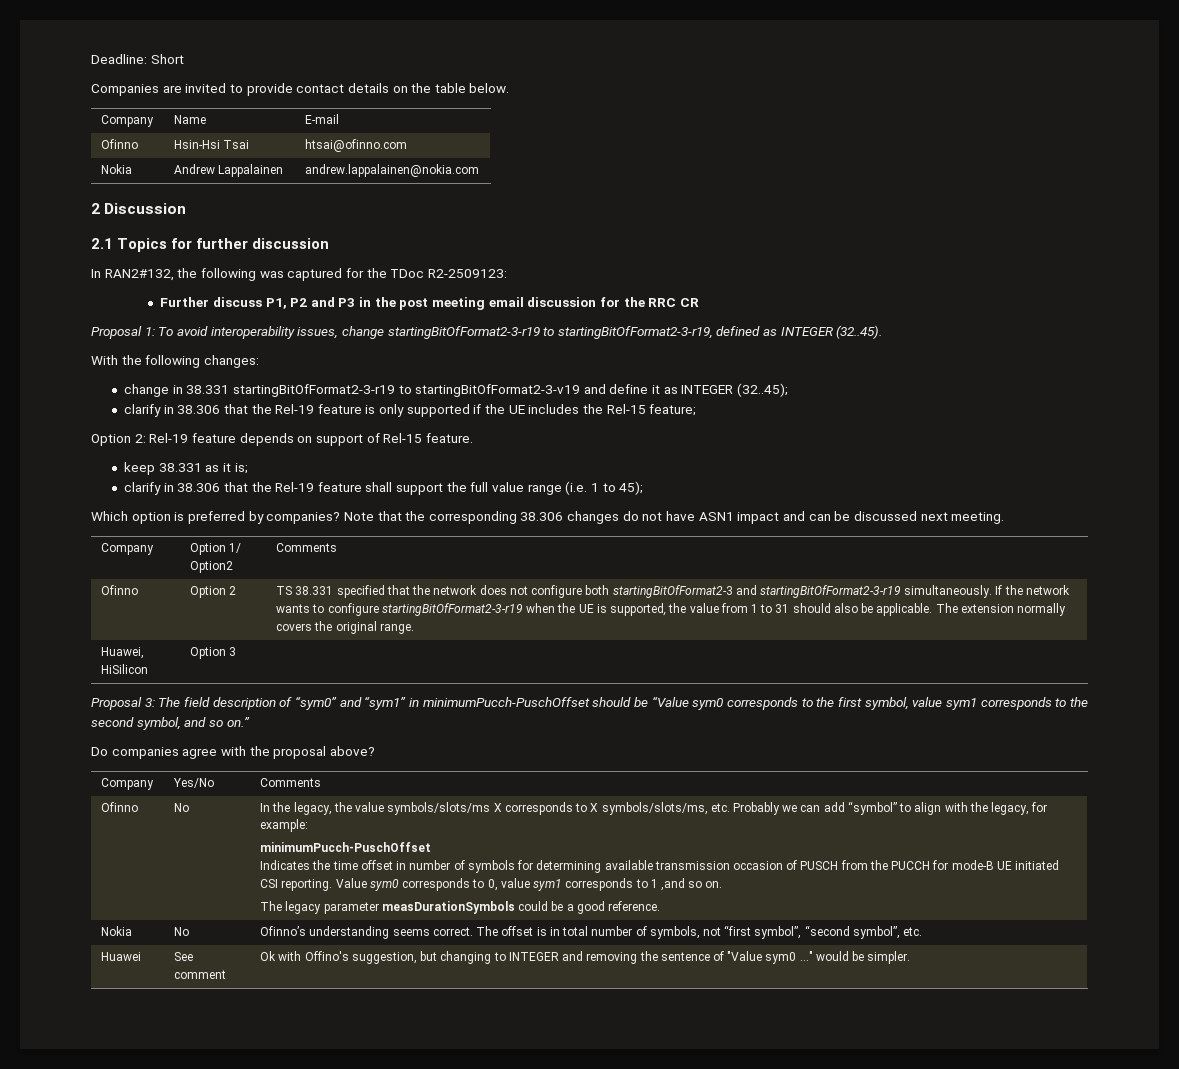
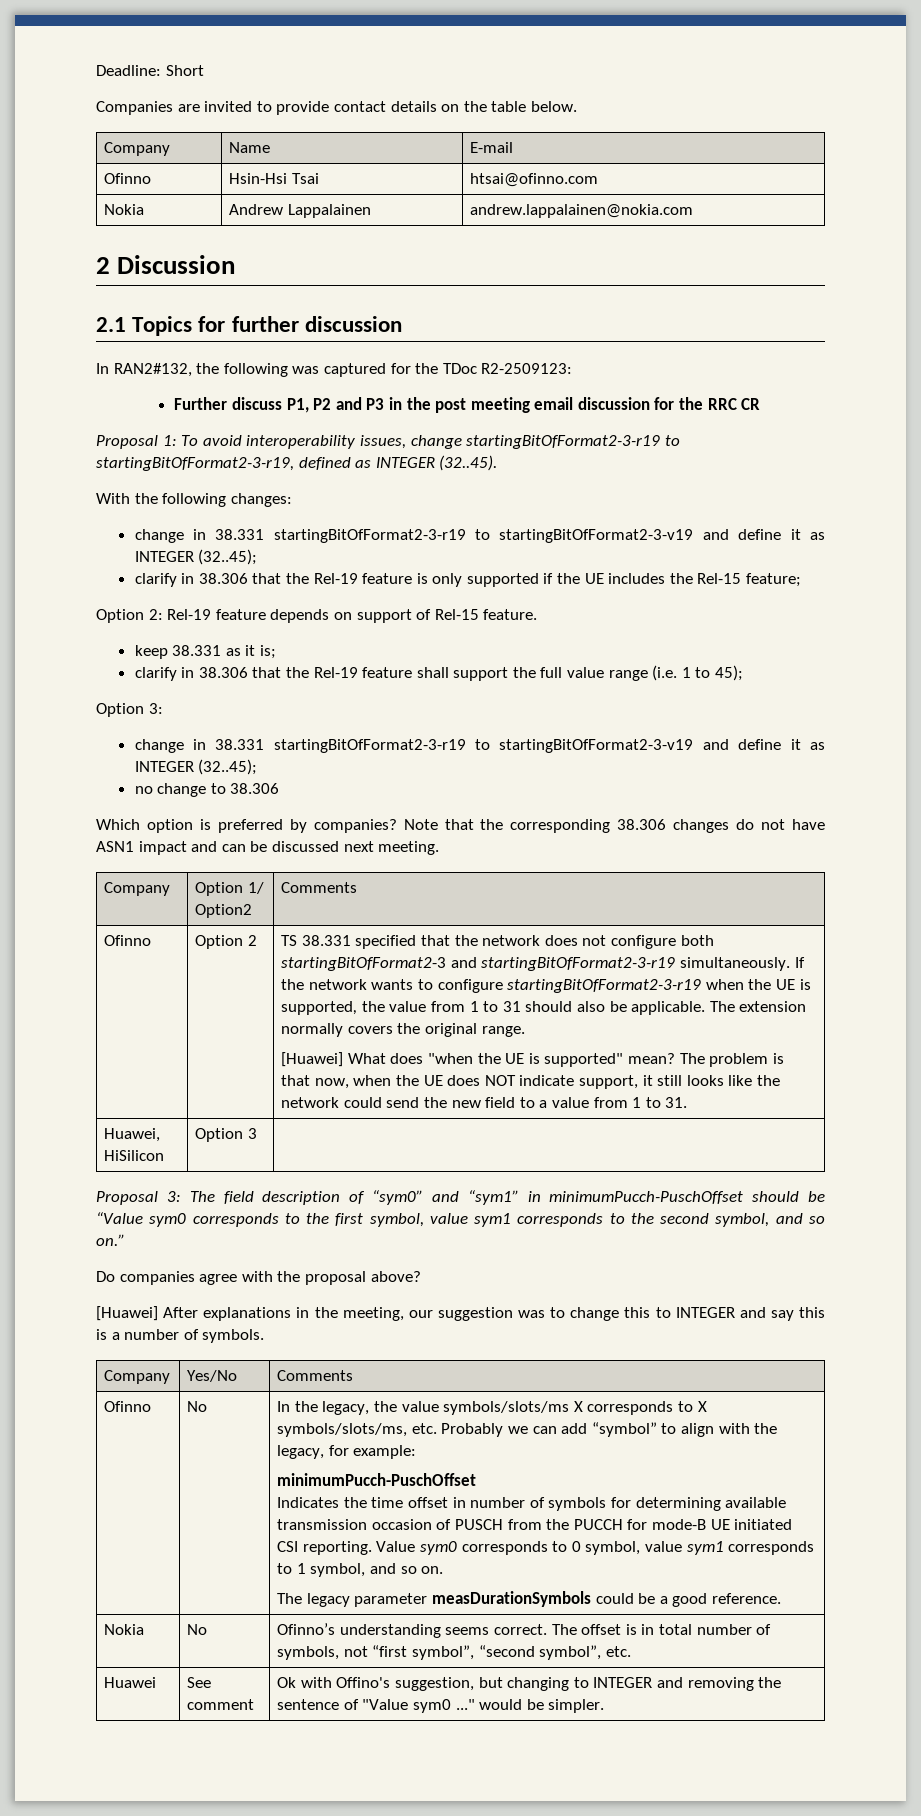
(644, 488) none -> [96,703,163,717] [134,739,825,753] [134,759,258,775] [134,783,280,797] // Option 3: // change in 38.331 startingBitOfFormat2-3-r19 to startingBitOfFormat2-3-v19 and define it as INTEGER (32..45); // no change to 38.306
(414, 628) none -> [281,1052,784,1067] [281,1075,780,1089] [281,1097,688,1108] // [Huawei] What does "when the UE is supported" mean? The problem is that now, when the UE does NOT indicate support, it still looks like the network could send the new field to a value from 1 to 31.
(375, 751) none -> [96,1306,825,1321] [96,1329,265,1343] // [Huawei] After explanations in the meeting, our suggestion was to change this to INTEGER and say this is a number of symbols.
[487,879,498,891] 0, -> [571,1541,641,1555] 0 symbol,
[660,878,685,891] ,and -> [310,1563,396,1577] symbol, and

